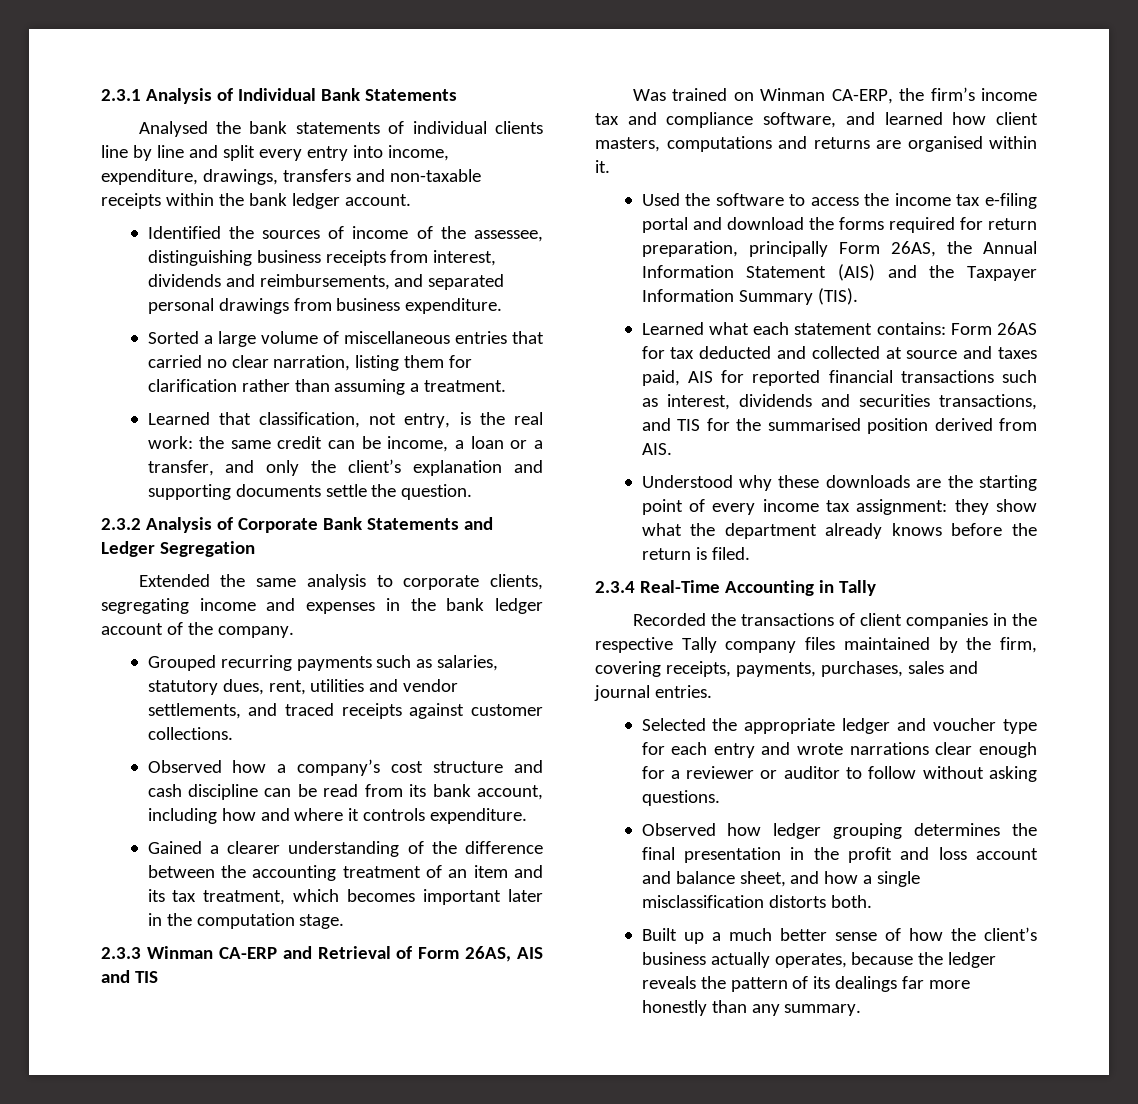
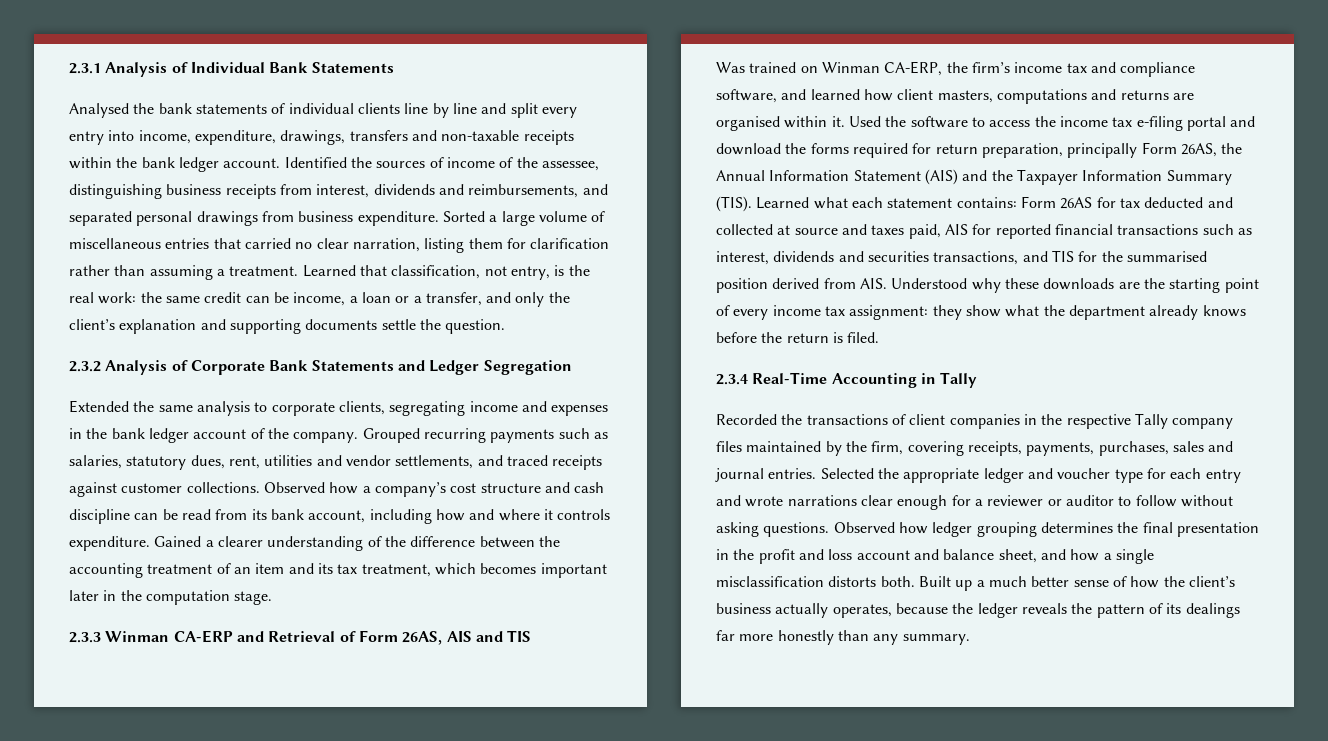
(411, 200) // -> (281, 163) none
(503, 306) // -> (439, 218) none
(507, 386) // -> (299, 271) none
(294, 632) // -> (359, 437) none
(233, 733) // -> (260, 487) none
(528, 816) // -> (150, 543) none
(610, 166) // -> (845, 121) none
(858, 296) // -> (752, 204) none
(672, 449) // -> (887, 283) none
(712, 691) // -> (817, 473) none
(720, 798) // -> (830, 529) none
(872, 901) // -> (915, 581) none

